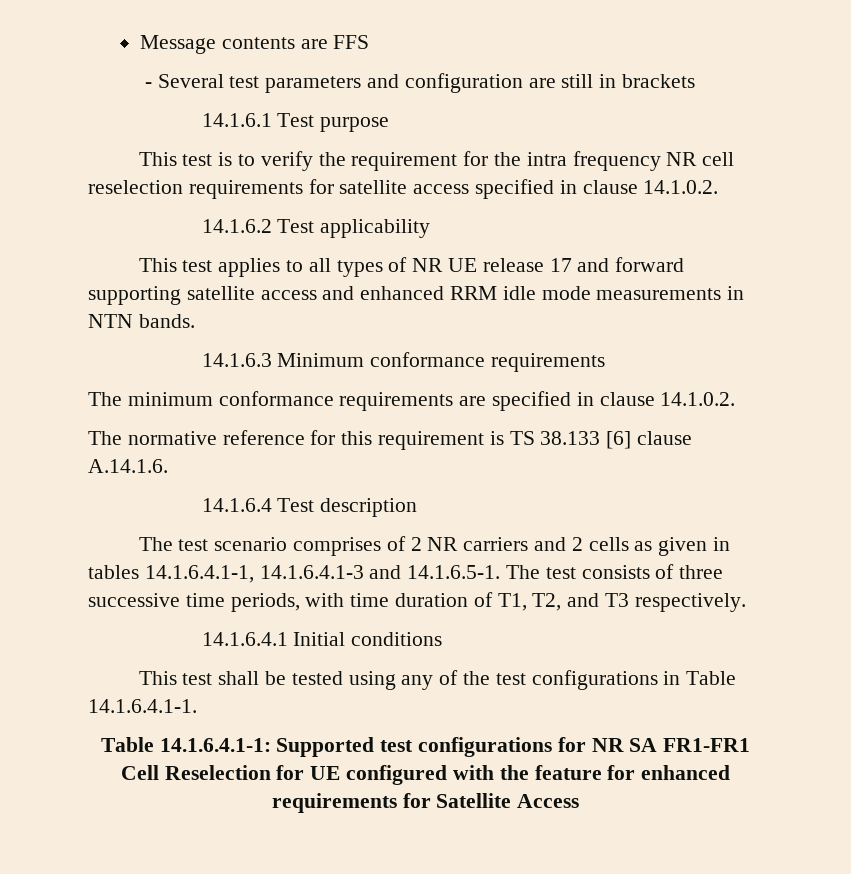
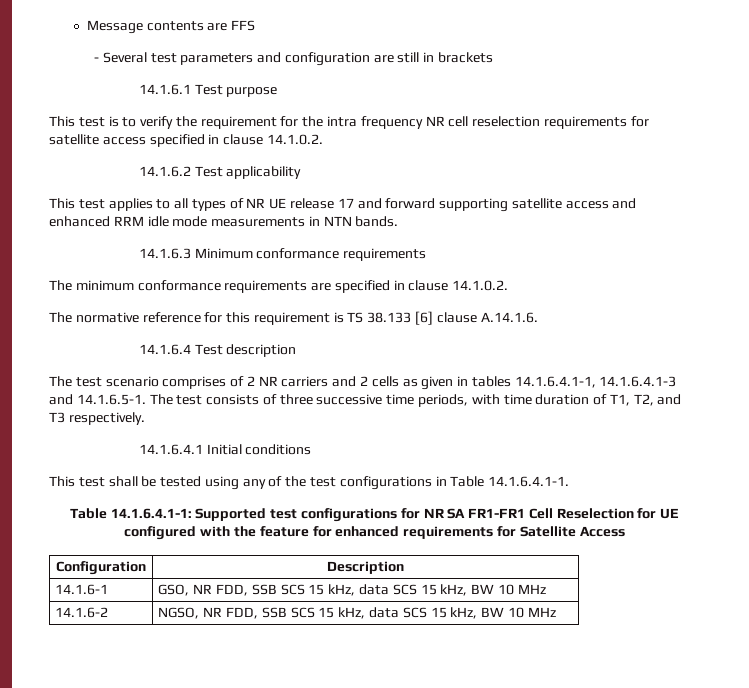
(580, 801) none -> [56,561,146,575] [327,561,405,574] [55,584,109,595] [158,584,546,596] [55,607,109,618] [158,607,556,619] // Configuration | Description // 14.1.6-1 | GSO, NR FDD, SSB SCS 15 kHz, data SCS 15 kHz, BW 10 MHz // 14.1.6-2 | NGSO, NR FDD, SSB SCS 15 kHz, data SCS 15 kHz, BW 10 MHz

